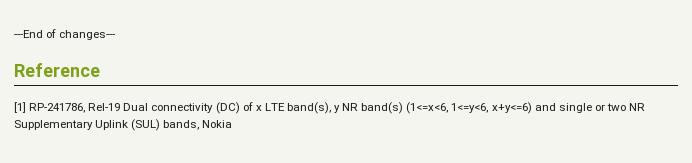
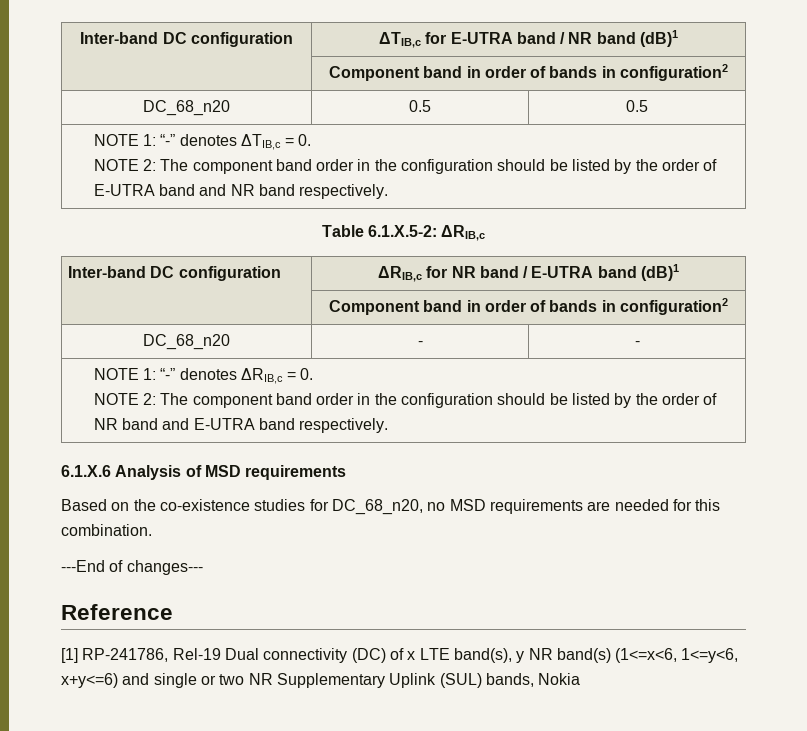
(14, 34) none -> [80,32,293,47] [378,30,679,48] [328,64,729,81] [143,100,230,116] [409,100,431,112] [626,100,648,112] [93,134,312,150] [93,159,718,174] [93,184,389,199] [321,225,486,241] [68,266,281,281] [377,264,680,282] [328,298,729,315] [143,334,230,350] [417,341,423,346] [634,341,640,346] [93,368,314,384] [93,393,718,408] [93,418,389,433] [61,465,347,480] [61,499,721,515] [61,524,152,536] Inter-band DC configuration | ΔTIB,c for E-UTRA band / NR band (dB)1 // | Component band in order of bands in configuration2 // DC_68_n20 | 0.5 | 0.5 // NOTE 1: “-” denotes ΔTIB,c = 0. // NOTE 2: The component band order in the configuration should be listed by the order of E-UTRA band and NR band respectively. // Table 6.1.X.5-2: ΔRIB,c // Inter-band DC configuration | ΔRIB,c for NR band / E-UTRA band (dB)1 // | Component band in order of bands in configuration2 // DC_68_n20 | - | - // NOTE 1: “-” denotes ΔRIB,c = 0. // NOTE 2: The component band order in the configuration should be listed by the order of NR band and E-UTRA band respectively. // 6.1.X.6 Analysis of MSD requirements // Based on the co-existence studies for DC_68_n20, no MSD requirements are needed for this combination. //

